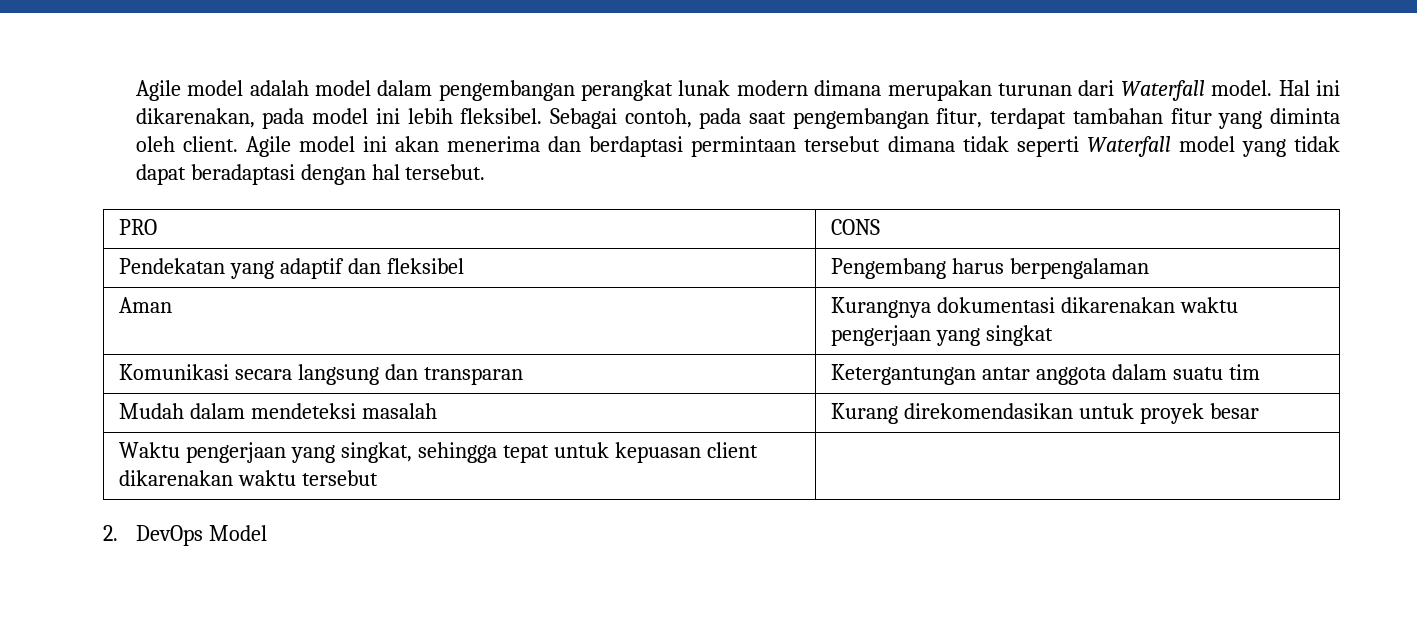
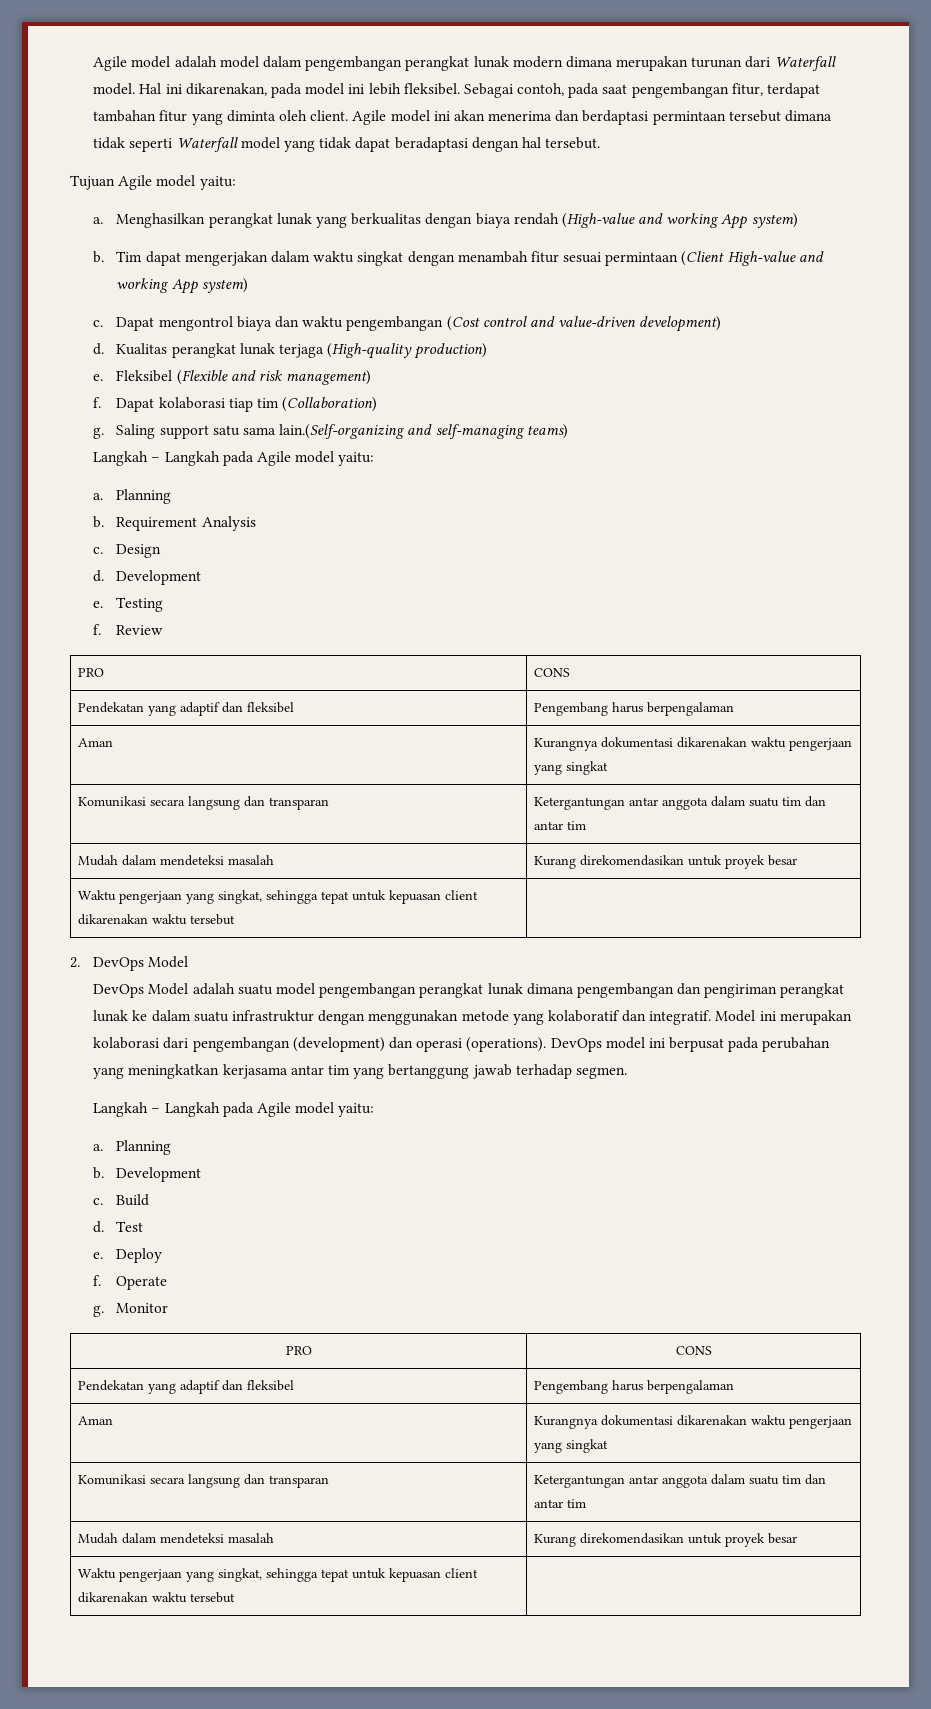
(486, 172) none -> [70,175,236,190] [93,213,798,229] [93,251,824,266] [116,278,248,294] [93,316,722,332] [93,343,488,359] [93,370,372,385] [93,397,378,412] [93,424,568,439] [93,451,375,466] [93,489,172,504] [93,516,256,531] [93,544,162,558] [93,570,202,585] [93,597,164,612] [93,624,164,635] // Tujuan Agile model yaitu: // a. Menghasilkan perangkat lunak yang berkualitas dengan biaya rendah (High-value and working App system) // b. Tim dapat mengerjakan dalam waktu singkat dengan menambah fitur sesuai permintaan (Client High-value and working App system) // c. Dapat mengontrol biaya dan waktu pengembangan (Cost control and value-driven development) // d. Kualitas perangkat lunak terjaga (High-quality production) // e. Fleksibel (Flexible and risk management) // f. Dapat kolaborasi tiap tim (Collaboration) // g. Saling support satu sama lain.(Self-organizing and self-managing teams) // Langkah – Langkah pada Agile model yaitu: // a. Planning // b. Requirement Analysis // c. Design // d. Development // e. Testing // f. Review
(1260, 372) none -> [805,796,827,807] [534,821,587,830] dan antar tim
(267, 533) none -> [93,983,845,998] [93,1010,852,1025] [93,1037,831,1052] [93,1064,627,1079] [93,1102,375,1117] [93,1140,172,1155] [93,1167,202,1182] [93,1194,150,1206] [93,1221,144,1233] [93,1248,163,1263] [93,1275,168,1290] [93,1303,169,1317] [285,1346,312,1355] [675,1346,712,1355] [78,1380,295,1394] [534,1380,735,1394] [78,1416,114,1425] [534,1415,853,1429] [534,1439,609,1453] [78,1474,330,1488] [534,1474,827,1488] [534,1499,587,1508] [78,1533,275,1544] [534,1533,798,1547] [78,1568,479,1582] [78,1592,236,1603] // DevOps Model adalah suatu model pengembangan perangkat lunak dimana pengembangan dan pengiriman perangkat lunak ke dalam suatu infrastruktur dengan menggunakan metode yang kolaboratif dan integratif. Model ini merupakan kolaborasi dari pengembangan (development) dan operasi (operations). DevOps model ini berpusat pada perubahan yang meningkatkan kerjasama antar tim yang bertanggung jawab terhadap segmen. // Langkah – Langkah pada Agile model yaitu: // a. Planning // b. Development // c. Build // d. Test // e. Deploy // f. Operate // g. Monitor // PRO | CONS // Pendekatan yang adaptif dan fleksibel | Pengembang harus berpengalaman // Aman | Kurangnya dokumentasi dikarenakan waktu pengerjaan yang singkat // Komunikasi secara langsung dan transparan | Ketergantungan antar anggota dalam suatu tim dan antar tim // Mudah dalam mendeteksi masalah | Kurang direkomendasikan untuk proyek besar // Waktu pengerjaan yang singkat, sehingga tepat untuk kepuasan client dikarenakan waktu tersebut |

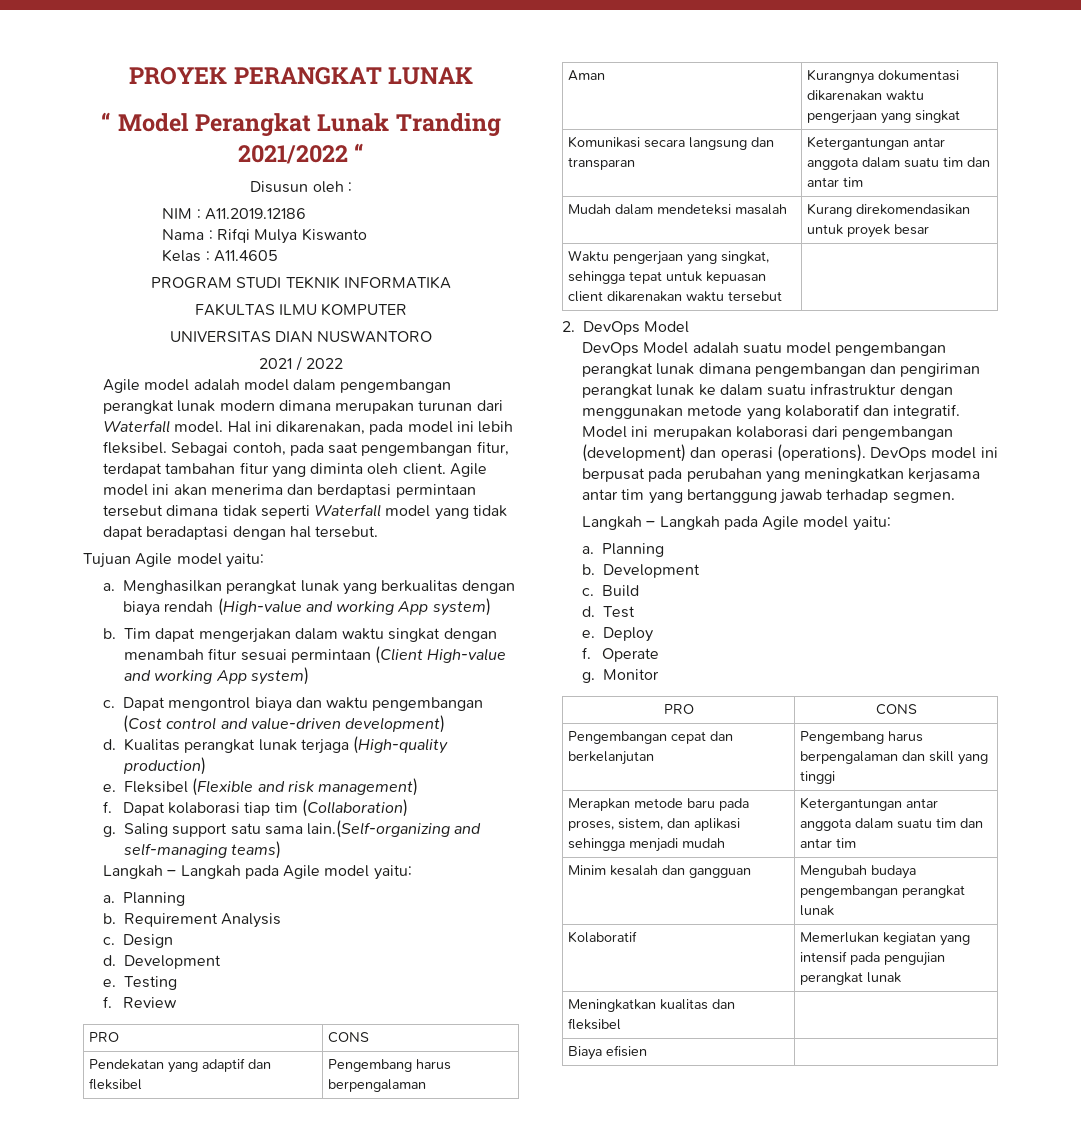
(93, 63) none -> [129,67,473,85] [101,112,501,137] [237,143,365,164] [250,181,352,193] [162,208,307,220] [162,228,367,244] [162,249,279,262] [151,276,451,289] [194,303,408,316] [169,330,433,343] [259,356,343,371] PROYEK PERANGKAT LUNAK // “ Model Perangkat Lunak Tranding 2021/2022 “ // Disusun oleh : // NIM : A11.2019.12186 // Nama : Rifqi Mulya Kiswanto // Kelas : A11.4605 // PROGRAM STUDI TEKNIK INFORMATIKA // FAKULTAS ILMU KOMPUTER // UNIVERSITAS DIAN NUSWANTORO // 2021 / 2022 //
[78,1380,295,1394] [534,1380,735,1394] [78,1416,114,1425] [534,1415,853,1429] [534,1439,609,1453] [78,1474,330,1488] [534,1474,827,1488] [534,1499,587,1508] [78,1533,275,1544] [534,1533,798,1547] [78,1568,479,1582] [78,1592,236,1603] Pendekatan yang adaptif dan fleksibel | Pengembang harus berpengalaman // Aman | Kurangnya dokumentasi dikarenakan waktu pengerjaan yang singkat // Komunikasi secara langsung dan transparan | Ketergantungan antar anggota dalam suatu tim dan antar tim // Mudah dalam mendeteksi masalah | Kurang direkomendasikan untuk proyek besar // Waktu pengerjaan yang singkat, sehingga tepat untuk kepuasan client dikarenakan waktu tersebut -> [568,731,734,744] [568,751,655,765] [800,731,924,744] [800,751,989,765] [800,771,836,784] [568,798,750,811] [568,818,741,831] [568,838,726,852] [800,797,939,811] [800,818,984,831] [800,838,857,848] [568,865,752,878] [800,865,917,879] [800,885,966,898] [800,905,835,916] [568,931,638,943] [800,932,971,946] [800,951,946,966] [800,972,902,985] [568,999,736,1012] [568,1018,622,1030] [568,1045,648,1060] Pengembangan cepat dan berkelanjutan | Pengembang harus berpengalaman dan skill yang tinggi // Merapkan metode baru pada proses, sistem, dan aplikasi sehingga menjadi mudah | Ketergantungan antar anggota dalam suatu tim dan antar tim // Minim kesalah dan gangguan | Mengubah budaya pengembangan perangkat lunak // Kolaboratif | Memerlukan kegiatan yang intensif pada pengujian perangkat lunak // Meningkatkan kualitas dan fleksibel | // Biaya efisien

